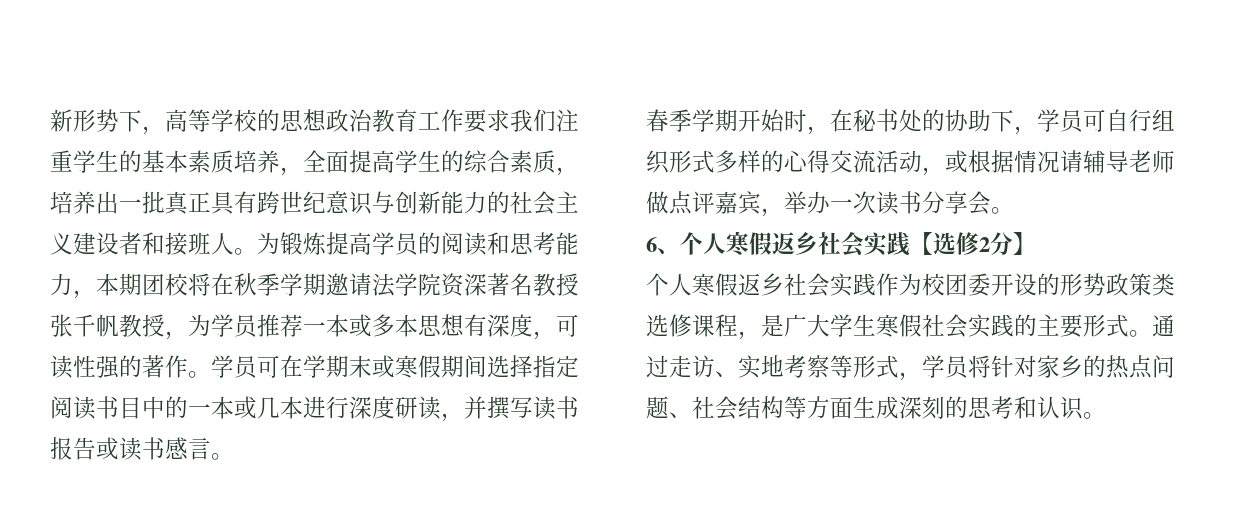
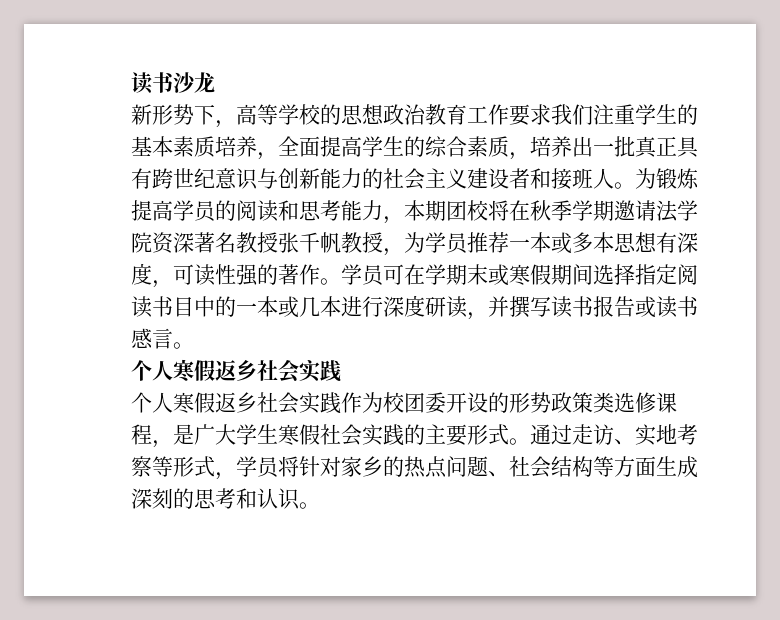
(50, 120) none -> [131,72,215,94] 读书沙龙 //
[646,109,1175,135] [646,150,1175,176] [646,191,1014,217] [646,231,1036,257] 春季学期开始时，在秘书处的协助下，学员可自行组织形式多样的心得交流活动，或根据情况请辅导老师做点评嘉宾，举办一次读书分享会。 // 6、个人寒假返乡社会实践【选修2分】 -> [131,359,341,383] 个人寒假返乡社会实践

